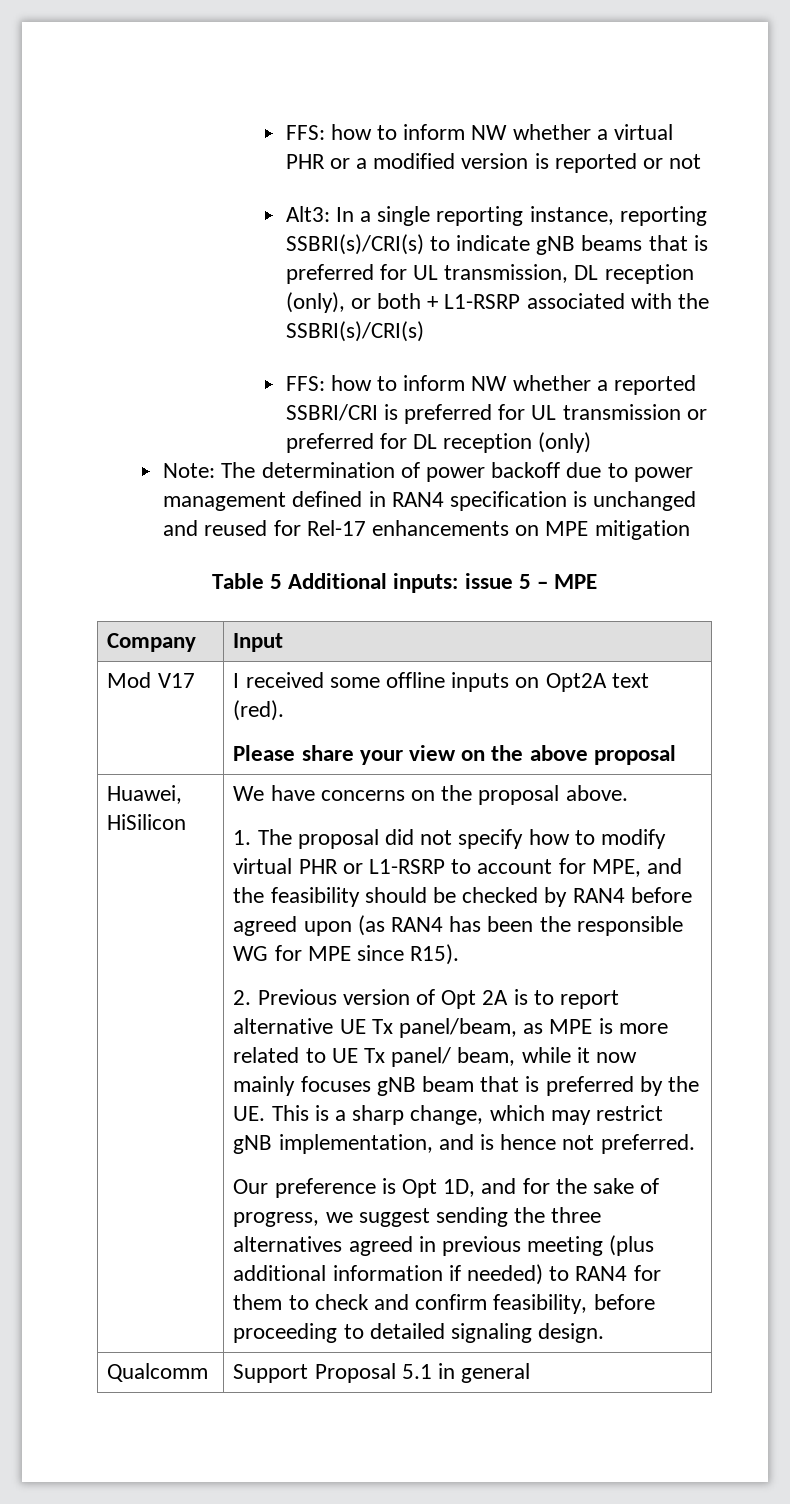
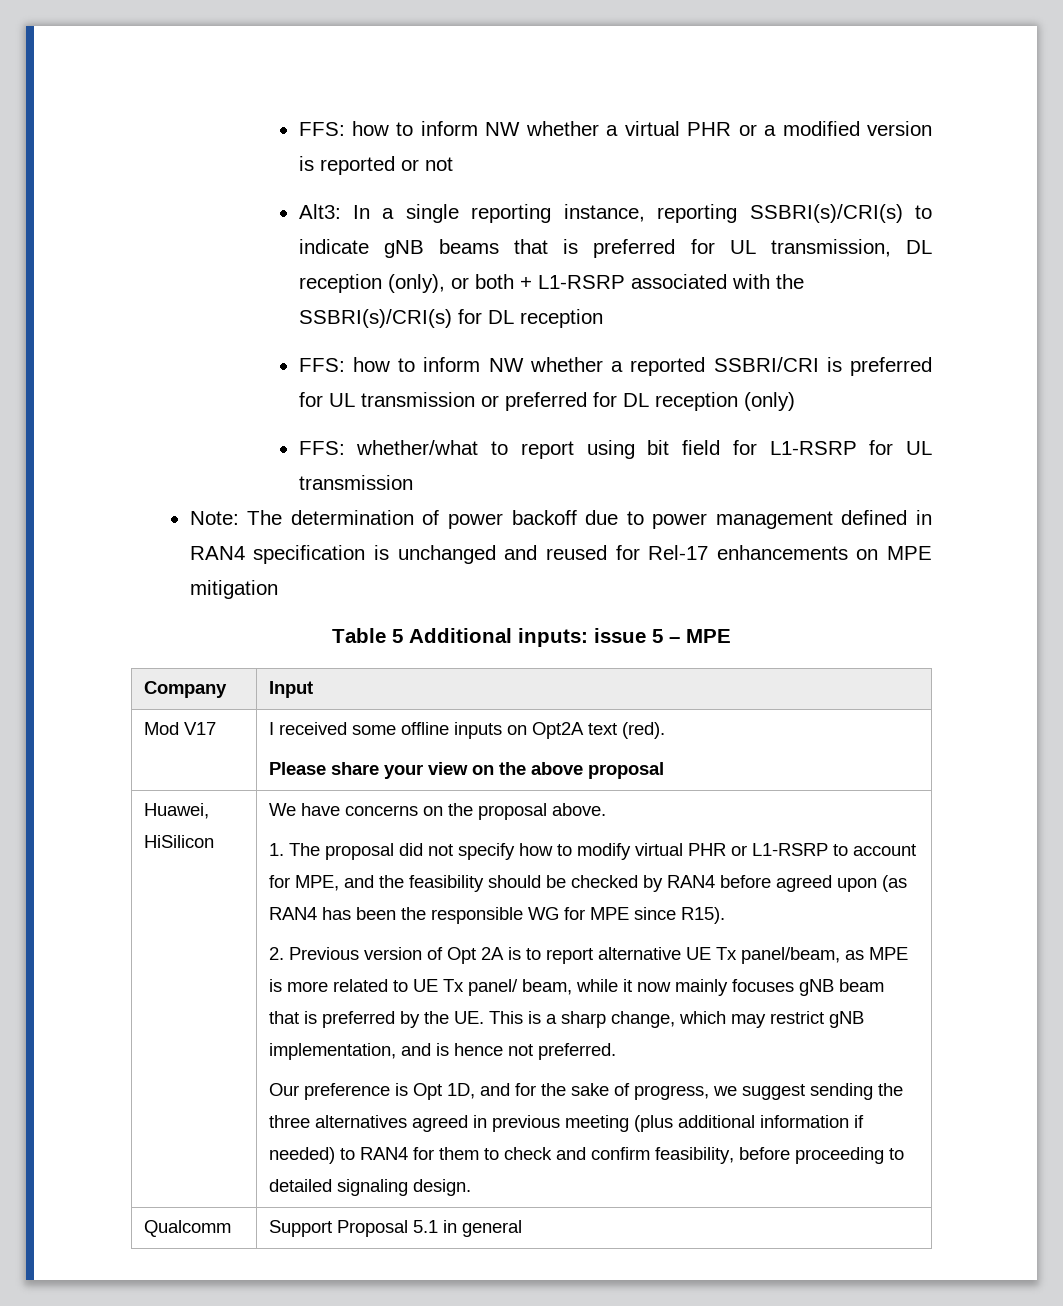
(424, 331) none -> [457,309,603,328] for DL reception
(592, 442) none -> [298,440,932,459] [298,475,413,490] // FFS: whether/what to report using bit field for L1-RSRP for UL transmission

